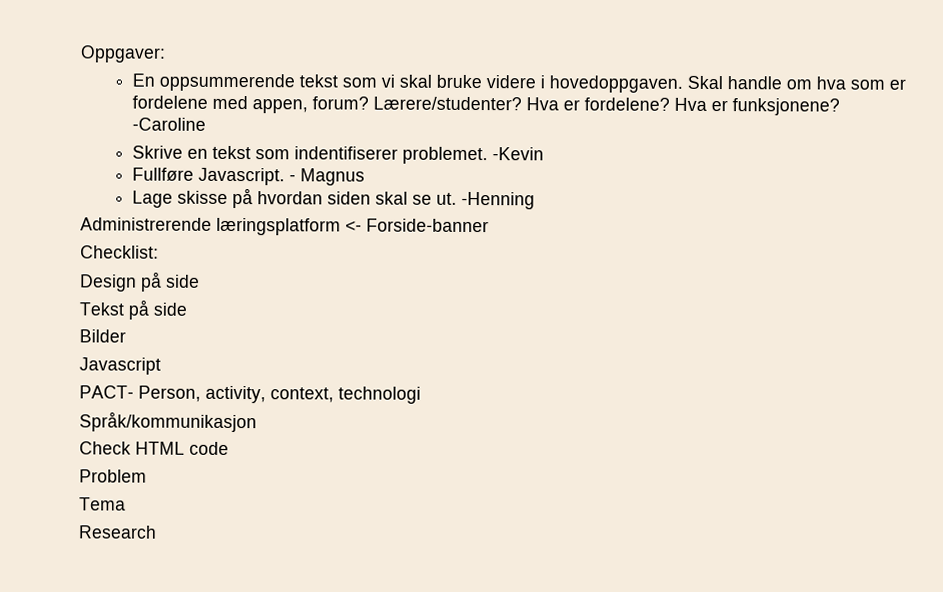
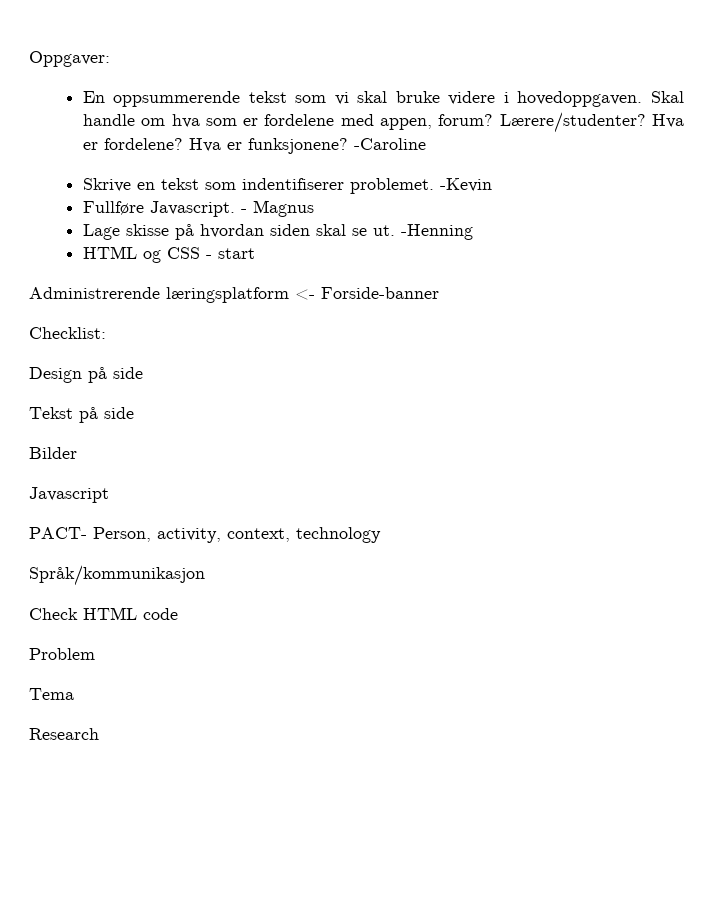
(536, 200) none -> [82,246,255,263] // HTML og CSS - start
[338,386,421,404] technologi -> [296,527,381,543] technology

